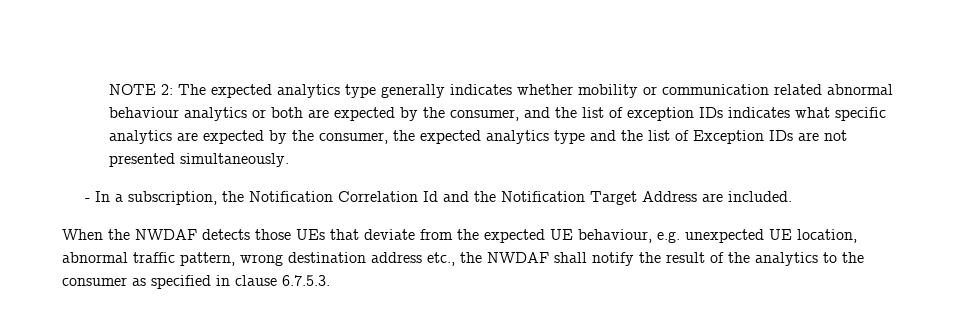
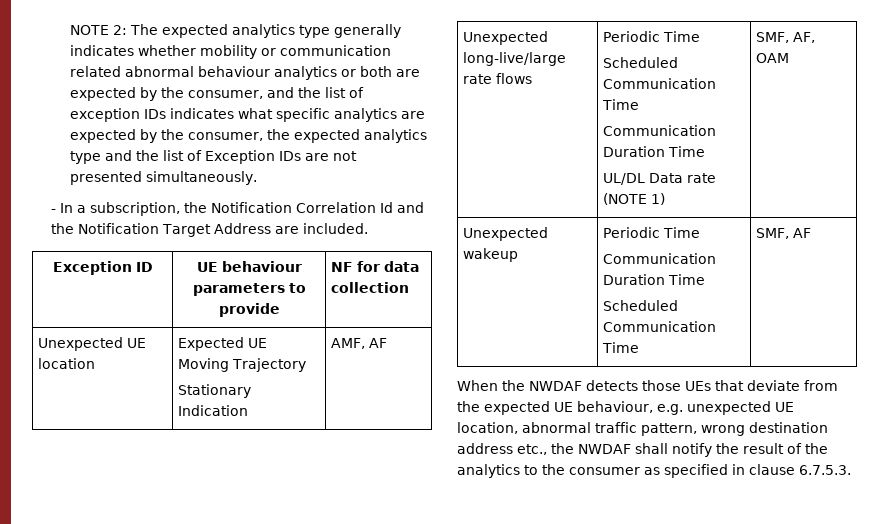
(793, 196) none -> [52,261,153,275] [196,261,302,272] [192,283,306,296] [218,303,280,317] [331,261,420,272] [331,282,410,293] [38,337,147,351] [38,358,96,369] [178,337,268,351] [178,358,307,372] [178,384,252,398] [178,405,249,416] [331,338,388,349] [463,31,549,45] [463,52,567,66] [463,73,533,84] [603,31,701,42] [603,57,679,68] [603,78,717,89] [602,99,640,110] [603,125,717,136] [603,146,706,157] [603,173,717,185] [603,193,666,205] [756,32,816,43] [756,53,790,63] [463,227,549,241] [463,248,519,262] [603,227,701,238] [603,253,717,264] [603,274,706,285] [603,300,679,311] [603,321,717,332] [602,342,640,353] [756,228,812,239] // Exception ID | UE behaviour parameters to provide | NF for data collection // Unexpected UE location | Expected UE Moving Trajectory // Stationary Indication | AMF, AF // Unexpected long-live/large rate flows | Periodic Time // Scheduled Communication Time // Communication Duration Time // UL/DL Data rate (NOTE 1) | SMF, AF, OAM // Unexpected wakeup | Periodic Time // Communication Duration Time // Scheduled Communication Time | SMF, AF

